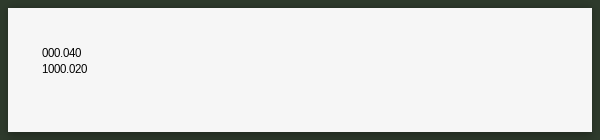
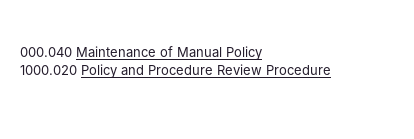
[42,64,87,73] // 1000.020 -> [76,46,262,60] [20,64,331,78] Maintenance of Manual Policy // 1000.020 Policy and Procedure Review Procedure

